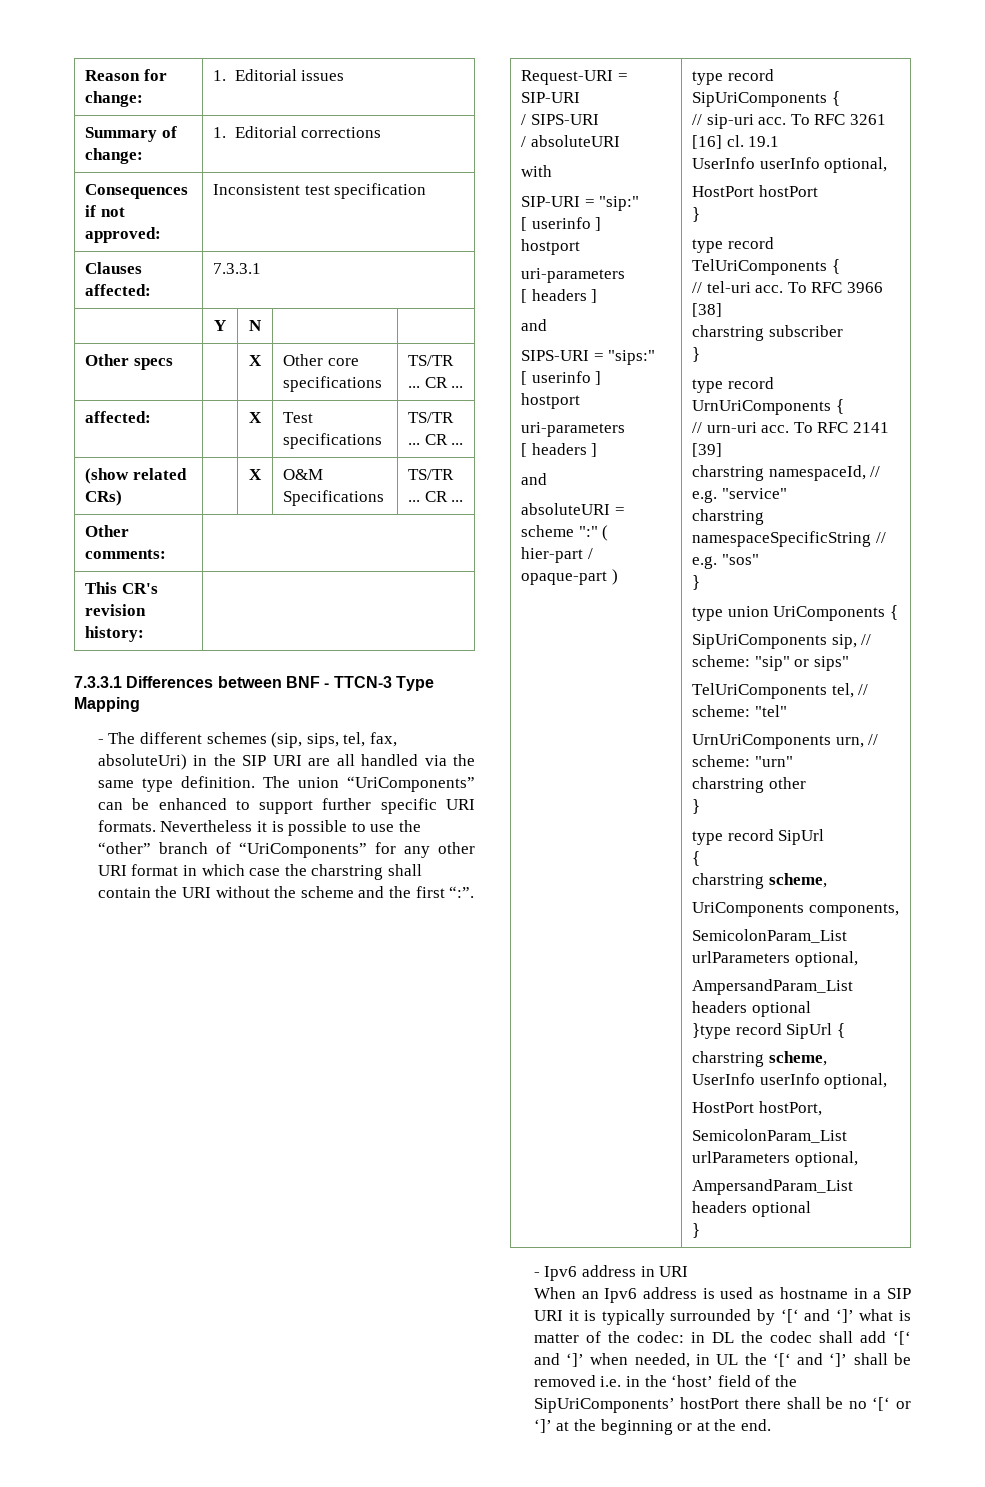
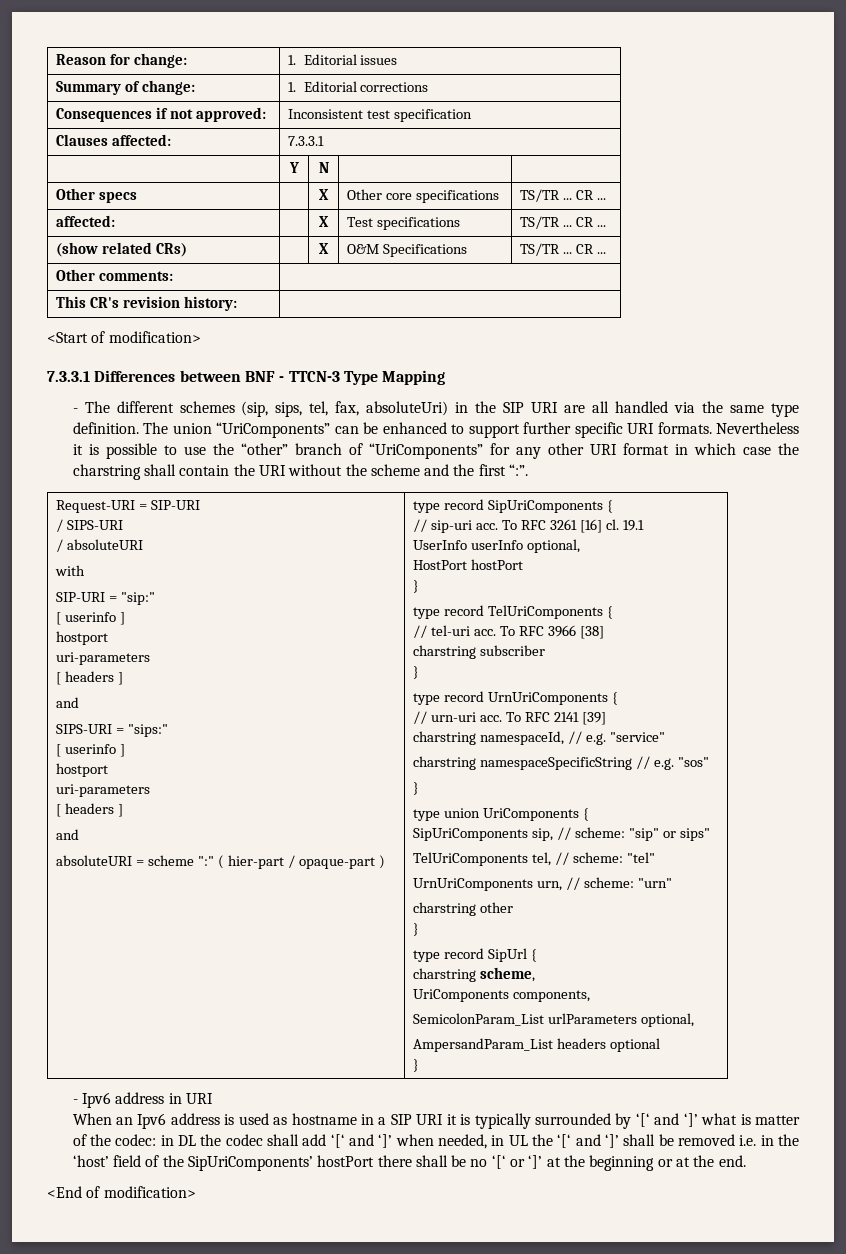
(145, 634) none -> [47,331,201,343] // <Start of modification>
(825, 837) // -> (528, 955) none
[692,1023,845,1039] [692,1051,827,1067] [692,1073,888,1089] [692,1101,822,1116] [692,1129,848,1143] [692,1151,858,1167] [692,1179,854,1195] [692,1201,811,1217] // }type record SipUrl { // charstring scheme, // UserInfo userInfo optional, // HostPort hostPort, // SemicolonParam_List urlParameters optional, // AmpersandParam_List headers optional -> (661, 1045) none
(772, 1425) none -> [47,1186,196,1198] // <End of modification>

